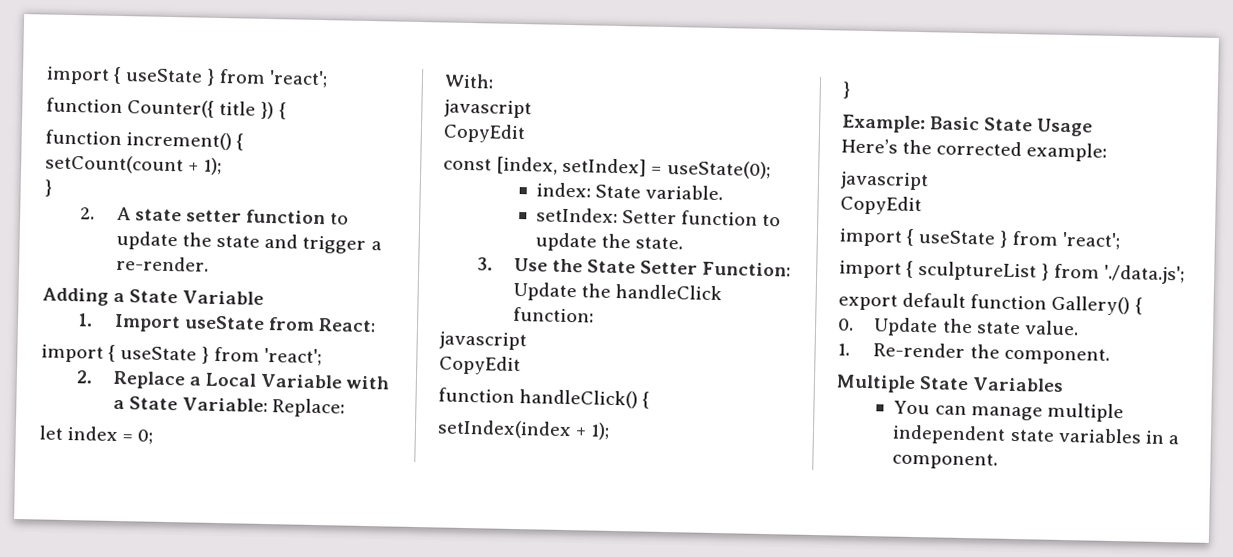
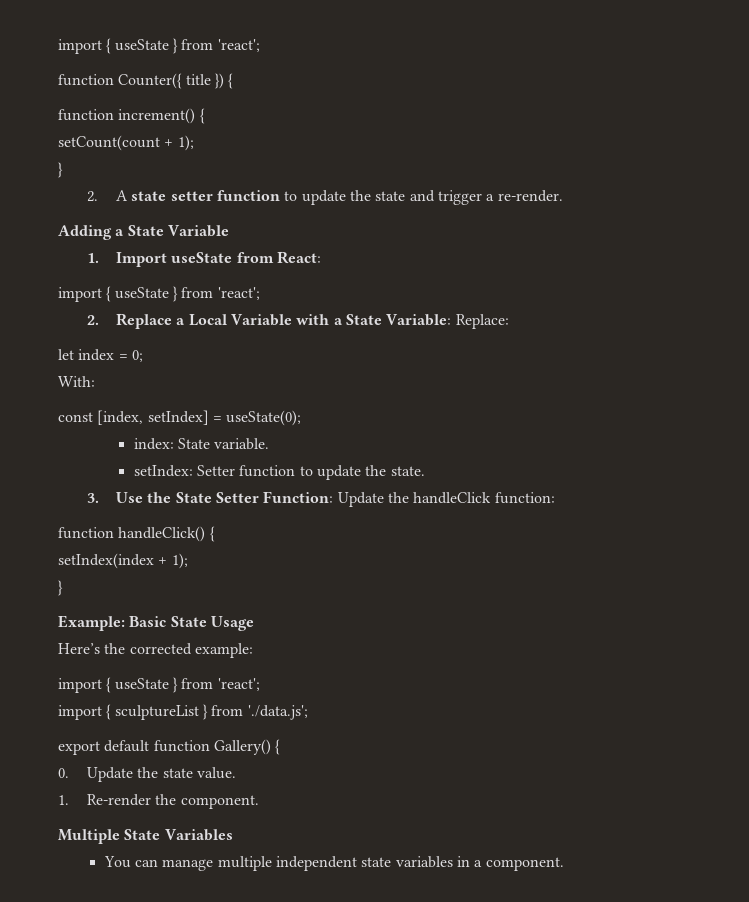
[444,99,532,119] [443,123,526,144] // javascript // CopyEdit -> (95, 381) none
[439,331,527,351] [439,355,521,376] // javascript // CopyEdit -> (555, 498) none
[840,171,929,191] [840,195,922,216] // javascript // CopyEdit -> (253, 650) none

